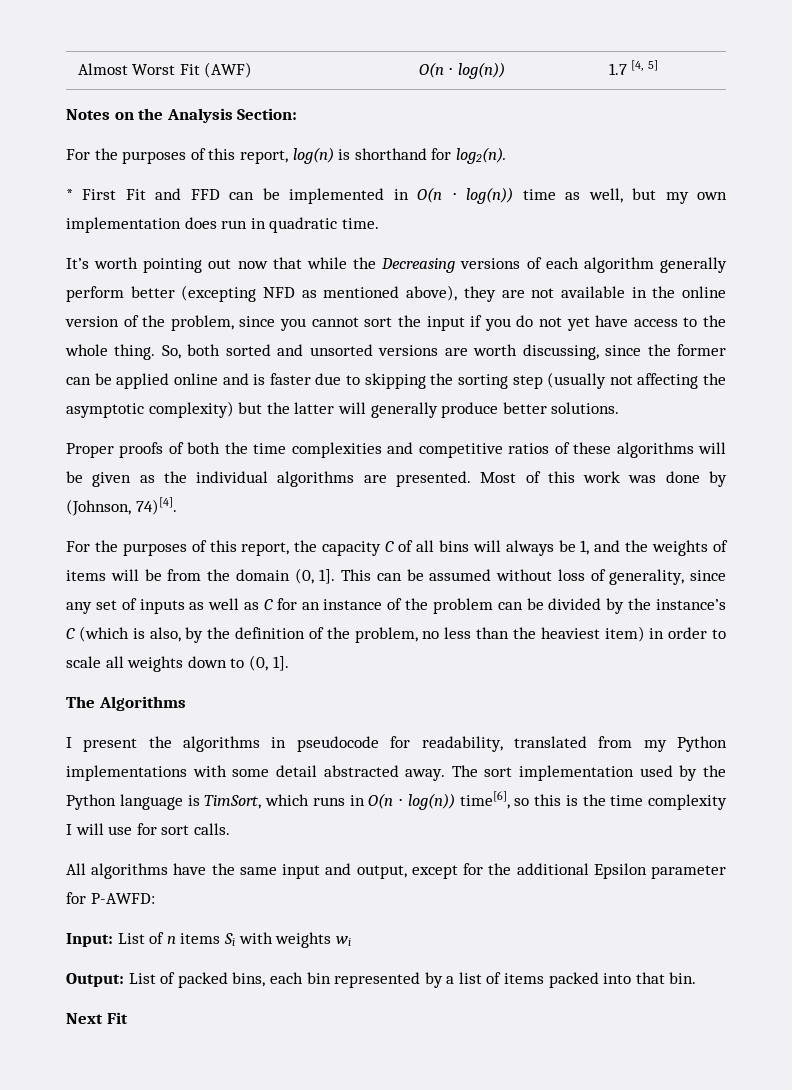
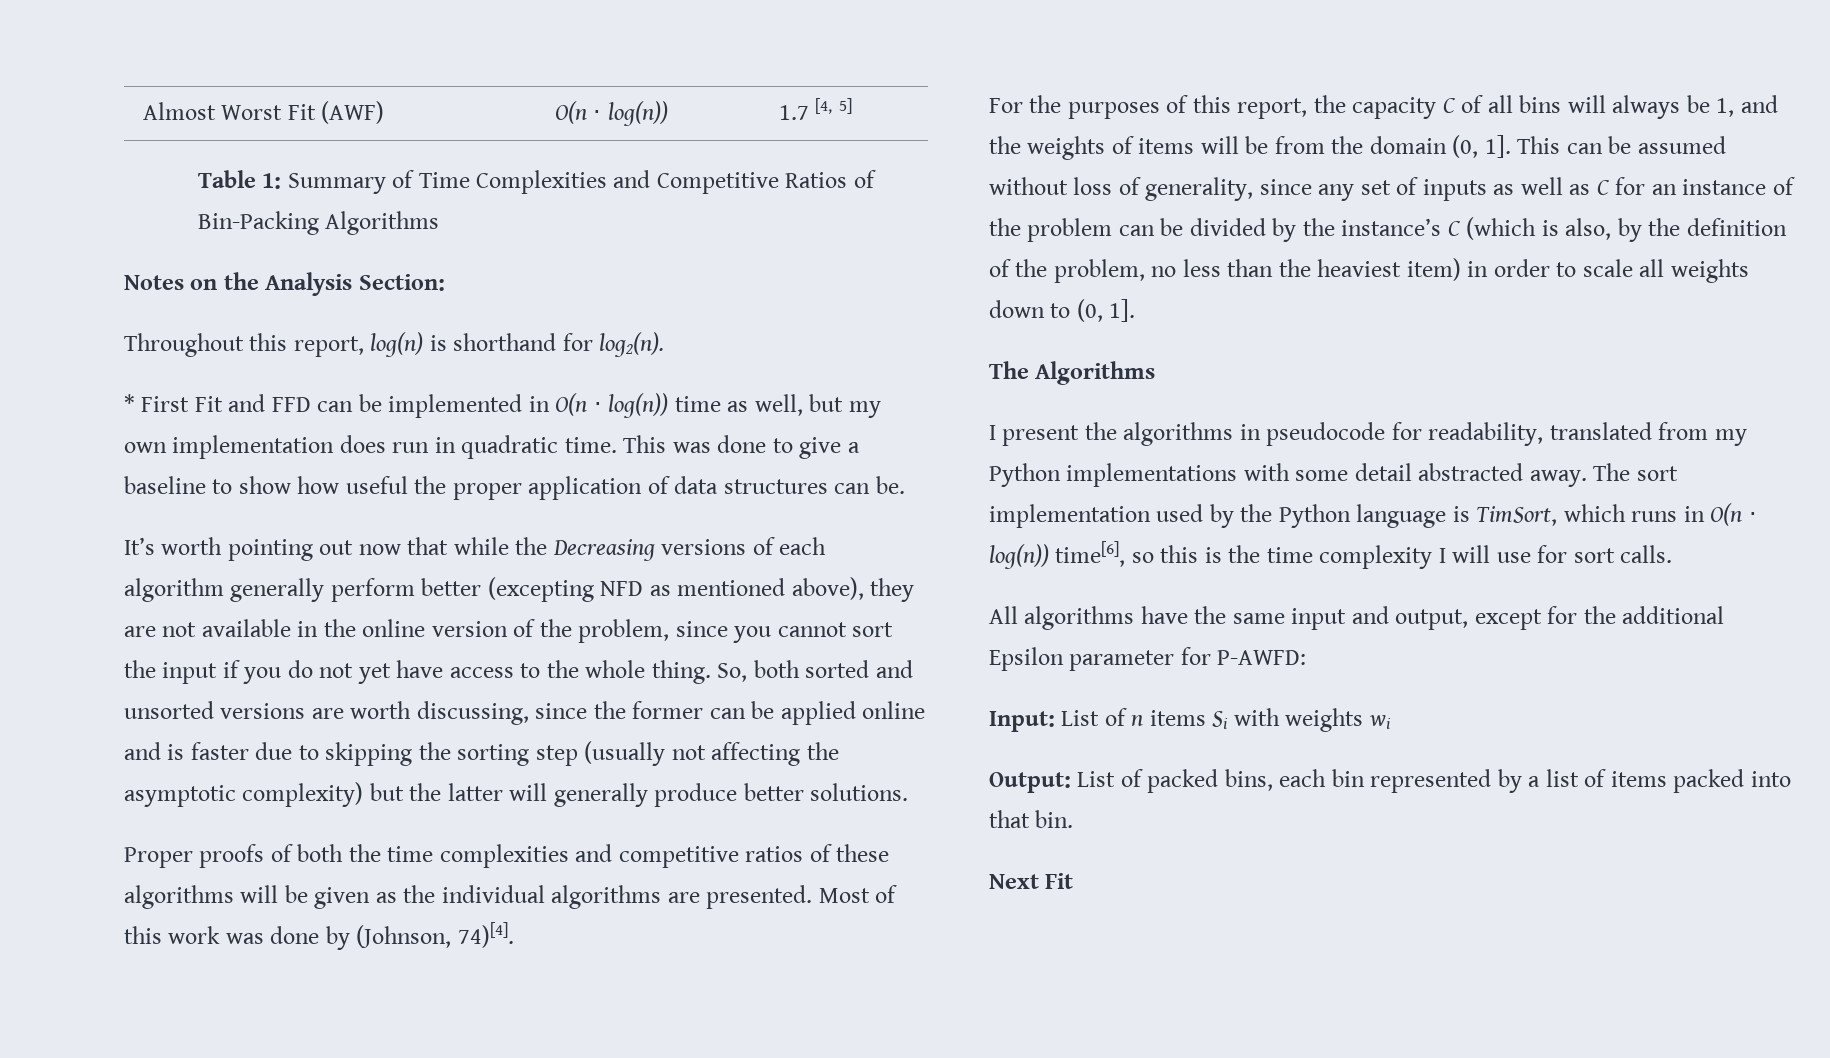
(658, 65) none -> [197,170,876,194] [197,211,440,235] // Table 1: Summary of Time Complexities and Competitive Ratios of Bin-Packing Algorithms
[66,148,206,164] For the purposes of -> [124,333,244,357] Throughout
(379, 223) none -> [623,435,860,459] [124,476,905,500] This was done to give a baseline to show how useful the proper application of data structures can be.

